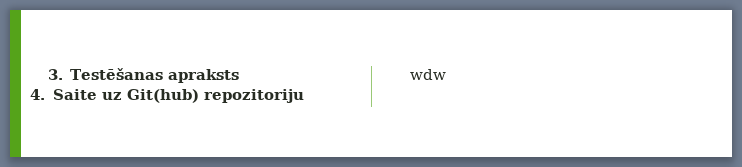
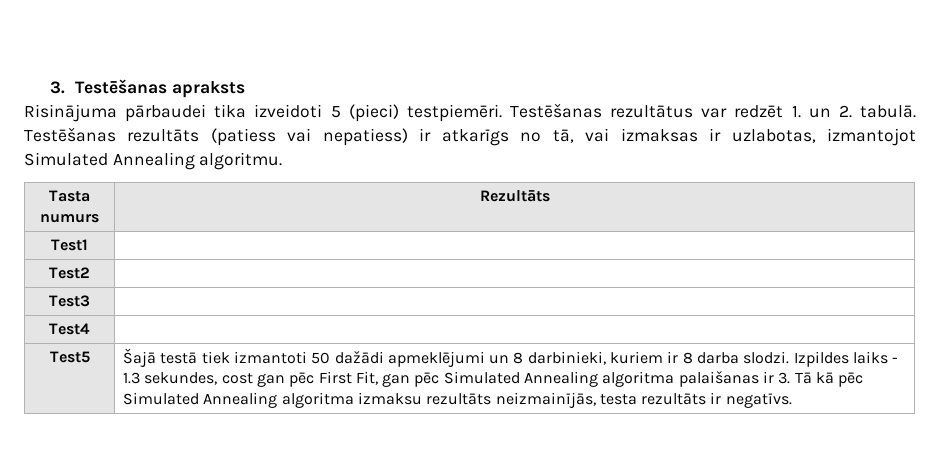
[30,89,304,103] [409,69,446,80] 4. Saite uz Git(hub) repozitoriju // wdw -> [24,103,916,122] [24,127,916,146] [24,152,283,170] [49,190,90,202] [40,214,99,223] [479,190,550,202] [51,239,88,251] [49,267,90,279] [49,295,90,307] [49,323,90,335] [49,351,90,363] [122,348,899,367] [122,371,864,387] [122,392,792,408] Risinājuma pārbaudei tika izveidoti 5 (pieci) testpiemēri. Testēšanas rezultātus var redzēt 1. un 2. tabulā. Testēšanas rezultāts (patiess vai nepatiess) ir atkarīgs no tā, vai izmaksas ir uzlabotas, izmantojot Simulated Annealing algoritmu. // Tasta numurs | Rezultāts // Test1 | // Test2 | // Test3 | // Test4 | // Test5 | Šajā testā tiek izmantoti 50 dažādi apmeklējumi un 8 darbinieki, kuriem ir 8 darba slodzi. Izpildes laiks - 1.3 sekundes, cost gan pēc First Fit, gan pēc Simulated Annealing algoritma palaišanas ir 3. Tā kā pēc Simulated Annealing algoritma izmaksu rezultāts neizmainījās, testa rezultāts ir negatīvs.

